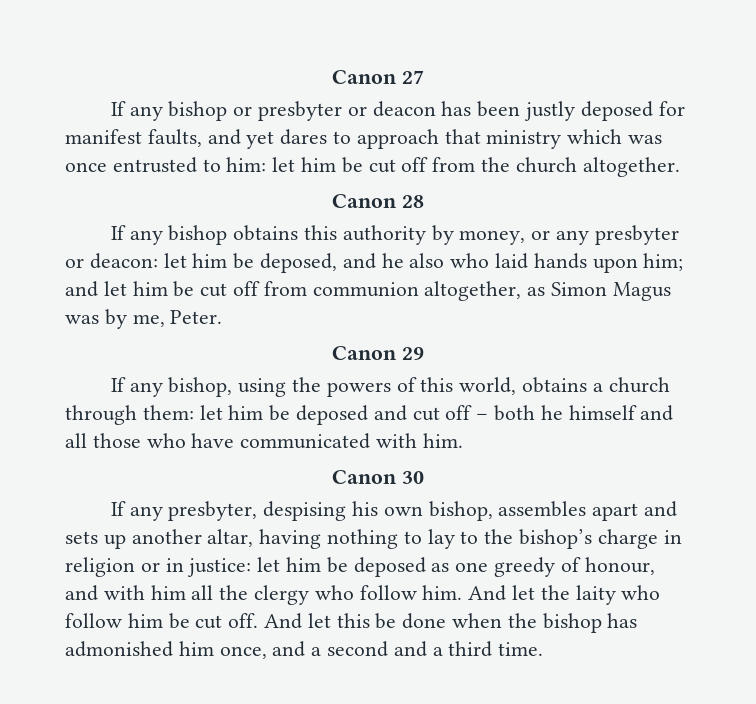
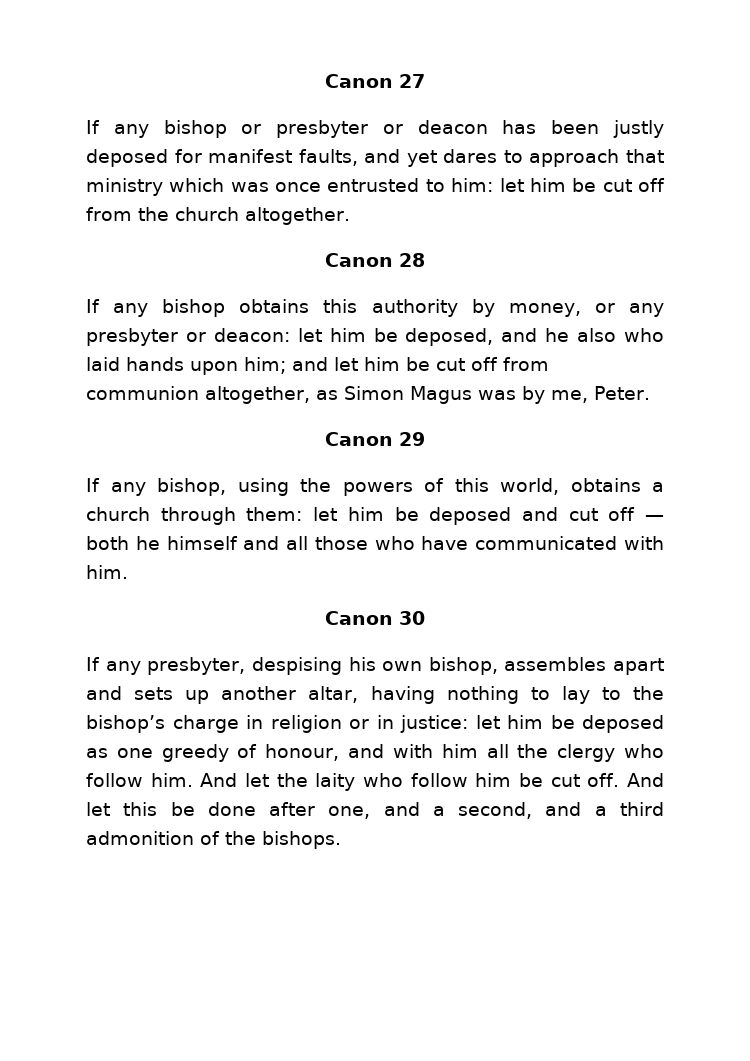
[476,413,489,420] – -> [645,515,664,521] —
[452,613,638,633] [65,641,389,659] when the bishop has admonished him once, and a second -> [269,802,533,819] after one, and a second,
[498,642,544,656] time. -> [86,831,341,849] admonition of the bishops.

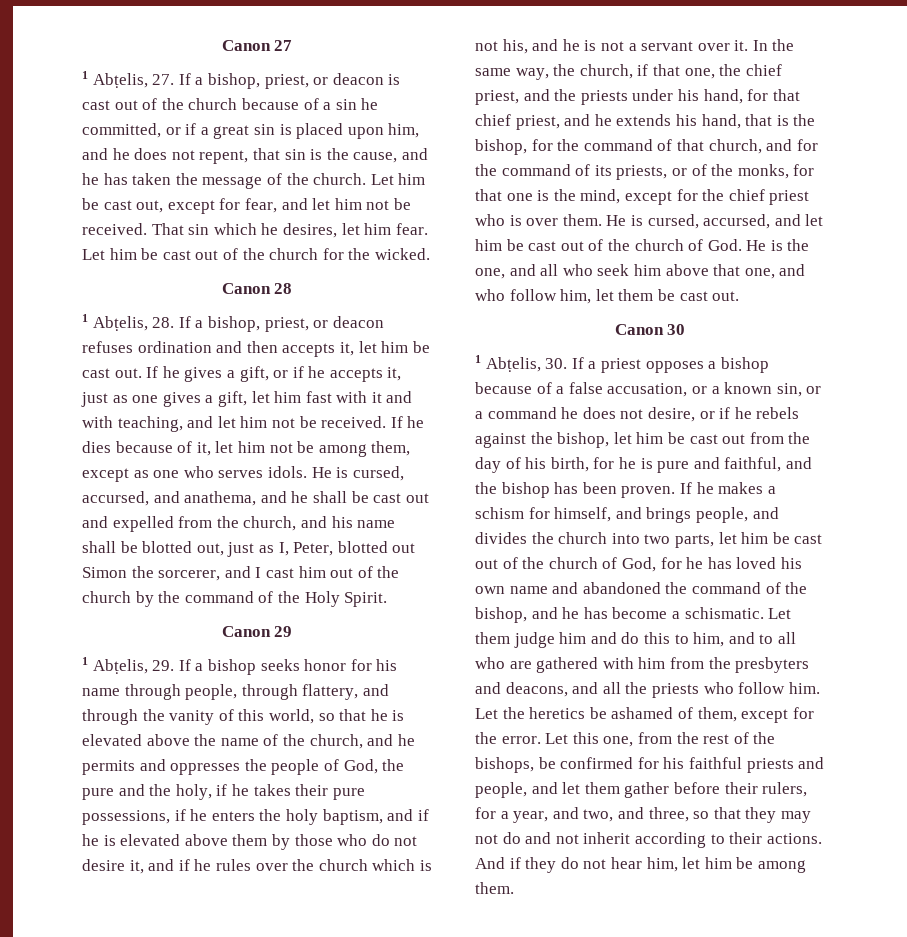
[86,120,664,138] [86,149,664,167] [86,178,666,196] [86,207,350,225] [325,253,425,267] [86,299,664,317] [86,328,664,346] [86,357,549,375] [86,386,650,404] [325,432,425,446] [86,478,664,496] [86,507,664,525] [86,536,664,550] [86,565,128,579] [325,611,425,625] [86,657,664,675] [86,686,665,704] [86,715,664,733] [86,744,478,762] If any bishop or presbyter or deacon has been justly deposed for manifest faults, and yet dares to approach that ministry which was once entrusted to him: let him be cut off from the church altogether. // Canon 28 // If any bishop obtains this authority by money, or any presbyter or deacon: let him be deposed, and he also who laid hands upon him; and let him be cut off from communion altogether, as Simon Magus was by me, Peter. // Canon 29 // If any bishop, using the powers of this world, obtains a church through them: let him be deposed and cut off — both he himself and all those who have communicated with him. // Canon 30 // If any presbyter, despising his own bishop, assembles apart and sets up another altar, having nothing to lay to the bishop’s charge in religion or in justice: let him be deposed as one greedy of honour, and with him -> [82,71,401,89] [82,98,379,110] [82,123,420,139] [82,148,428,164] [82,173,426,189] [82,198,411,214] [82,223,428,238] [82,248,430,260] [221,283,293,294] [82,314,384,332] [82,341,430,357] [82,366,402,382] [81,391,413,407] [82,416,425,432] [82,441,411,457] [82,466,404,482] [82,491,429,506] [82,516,396,532] [82,541,416,557] [82,566,400,581] [82,591,388,607] [221,626,293,637] [82,657,398,675] [82,684,389,700] [82,709,405,725] [82,734,415,749] [82,759,405,775] [82,784,365,800] [82,809,429,825] [82,834,418,850] [82,859,432,874] [475,39,795,54] [475,64,782,80] [475,89,800,105] [475,114,816,130] [475,139,818,155] [475,164,815,180] [475,189,810,205] [475,214,824,229] [475,239,810,251] [475,264,806,279] [475,289,740,304] [614,324,686,335] [475,355,769,373] [475,382,822,397] [475,407,800,422] [475,432,811,448] [475,457,812,473] [475,482,776,498] [475,507,779,523] [475,532,823,548] [475,557,802,572] [475,582,808,594] [475,607,792,623] [475,632,796,648] [475,657,810,673] [475,682,599,697] 1 Abṭelis, 27. If a bishop, priest, or deacon is cast out of the church because of a sin he committed, or if a great sin is placed upon him, and he does not repent, that sin is the cause, and he has taken the message of the church. Let him be cast out, except for fear, and let him not be received. That sin which he desires, let him fear. Let him be cast out of the church for the wicked. // Canon 28 // 1 Abṭelis, 28. If a bishop, priest, or deacon refuses ordination and then accepts it, let him be cast out. If he gives a gift, or if he accepts it, just as one gives a gift, let him fast with it and with teaching, and let him not be received. If he dies because of it, let him not be among them, except as one who serves idols. He is cursed, accursed, and anathema, and he shall be cast out and expelled from the church, and his name shall be blotted out, just as I, Peter, blotted out Simon the sorcerer, and I cast him out of the church by the command of the Holy Spirit. // Canon 29 // 1 Abṭelis, 29. If a bishop seeks honor for his name through people, through flattery, and through the vanity of this world, so that he is elevated above the name of the church, and he permits and oppresses the people of God, the pure and the holy, if he takes their pure possessions, if he enters the holy baptism, and if he is elevated above them by those who do not desire it, and if he rules over the church which is not his, and he is not a servant over it. In the same way, the church, if that one, the chief priest, and the priests under his hand, for that chief priest, and he extends his hand, that is the bishop, for the command of that church, and for the command of its priests, or of the monks, for that one is the mind, except for the chief priest who is over them. He is cursed, accursed, and let him be cast out of the church of God. He is the one, and all who seek him above that one, and who follow him, let them be cast out. // Canon 30 // 1 Abṭelis, 30. If a priest opposes a bishop because of a false accusation, or a known sin, or a command he does not desire, or if he rebels against the bishop, let him be cast out from the day of his birth, for he is pure and faithful, and the bishop has been proven. If he makes a schism for himself, and brings people, and divides the church into two parts, let him be cast out of the church of God, for he has loved his own name and abandoned the command of the bishop, and he has become a schismatic. Let them judge him and do this to him, and to all who are gathered with him from the presbyters and deacons, and
[557,744,616,762] clergy -> [651,683,699,698] priests
[200,773,664,791] [86,802,664,819] [86,831,341,849] And let the laity who follow him be cut off. And let this be done after one, and a second, and a third admonition of the bishops. -> [475,707,814,723] [475,732,776,747] [475,757,825,773] [475,782,808,798] [475,807,811,823] [475,832,822,848] [475,857,806,873] [475,882,514,894] Let the heretics be ashamed of them, except for the error. Let this one, from the rest of the bishops, be confirmed for his faithful priests and people, and let them gather before their rulers, for a year, and two, and three, so that they may not do and not inherit according to their actions. And if they do not hear him, let him be among them.

